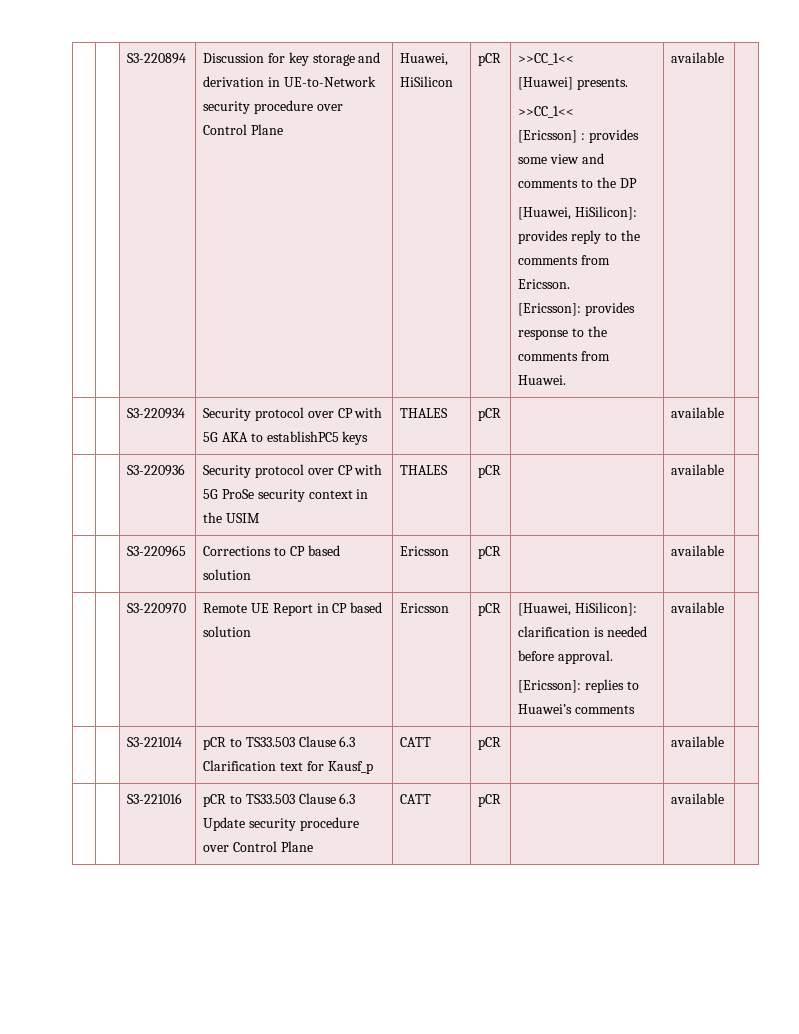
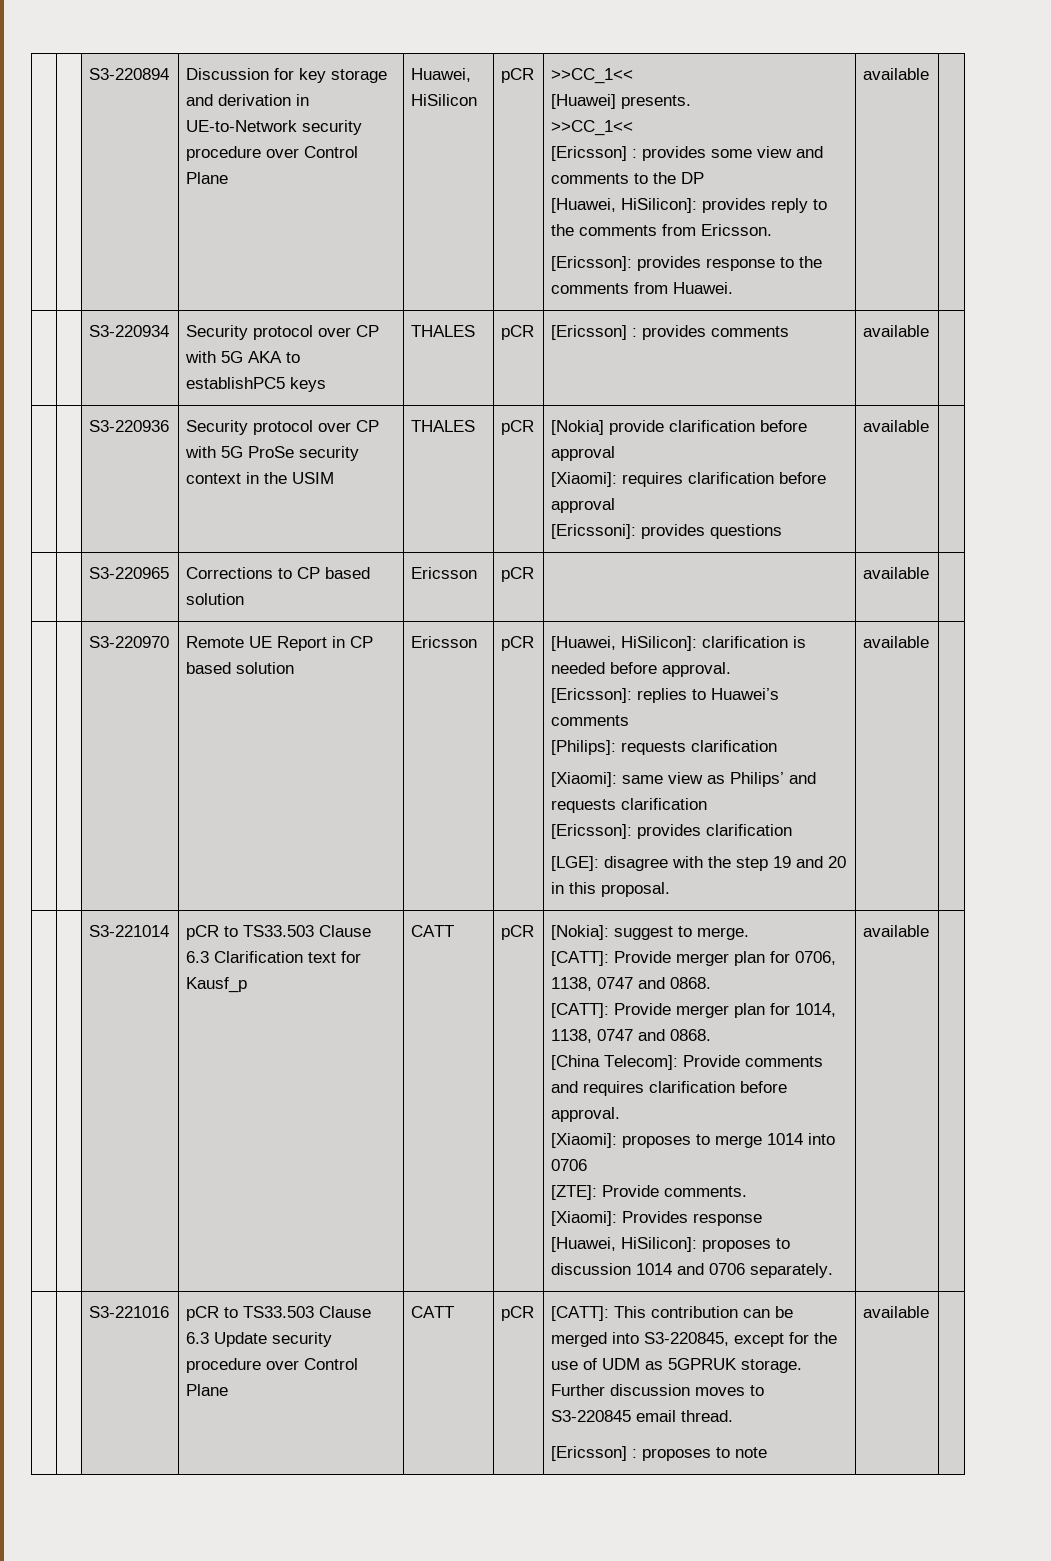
(502, 414) none -> [550,325,789,340] [Ericsson] : provides comments
(502, 471) none -> [550,420,807,435] [550,446,615,461] [550,472,826,487] [550,498,615,513] [550,524,782,539] [Nokia] provide clarification before approval // [Xiaomi]: requires clarification before approval // [Ericssoni]: provides questions
(636, 709) none -> [550,740,777,755] [550,772,816,787] [550,798,707,813] [550,824,792,839] [550,856,846,871] [550,882,670,897] // [Philips]: requests clarification // [Xiaomi]: same view as Philips’ and requests clarification // [Ericsson]: provides clarification // [LGE]: disagree with the step 19 and 20 in this proposal.
(502, 743) none -> [550,925,749,940] [550,951,836,966] [550,977,711,991] [550,1003,836,1018] [550,1029,711,1043] [550,1055,823,1070] [550,1081,787,1096] [550,1107,620,1122] [550,1133,835,1148] [550,1159,587,1171] [550,1185,747,1200] [550,1211,762,1226] [550,1237,790,1252] [550,1263,833,1278] [Nokia]: suggest to merge. // [CATT]: Provide merger plan for 0706, 1138, 0747 and 0868. // [CATT]: Provide merger plan for 1014, 1138, 0747 and 0868. // [China Telecom]: Provide comments and requires clarification before approval. // [Xiaomi]: proposes to merge 1014 into 0706 // [ZTE]: Provide comments. // [Xiaomi]: Provides response // [Huawei, HiSilicon]: proposes to discussion 1014 and 0706 separately.
(502, 800) none -> [550,1306,793,1321] [550,1332,837,1347] [550,1358,802,1373] [550,1384,764,1396] [550,1410,733,1422] [550,1446,767,1461] [CATT]: This contribution can be merged into S3-220845, except for the use of UDM as 5GPRUK storage. Further discussion moves to S3-220845 email thread. // [Ericsson] : proposes to note

